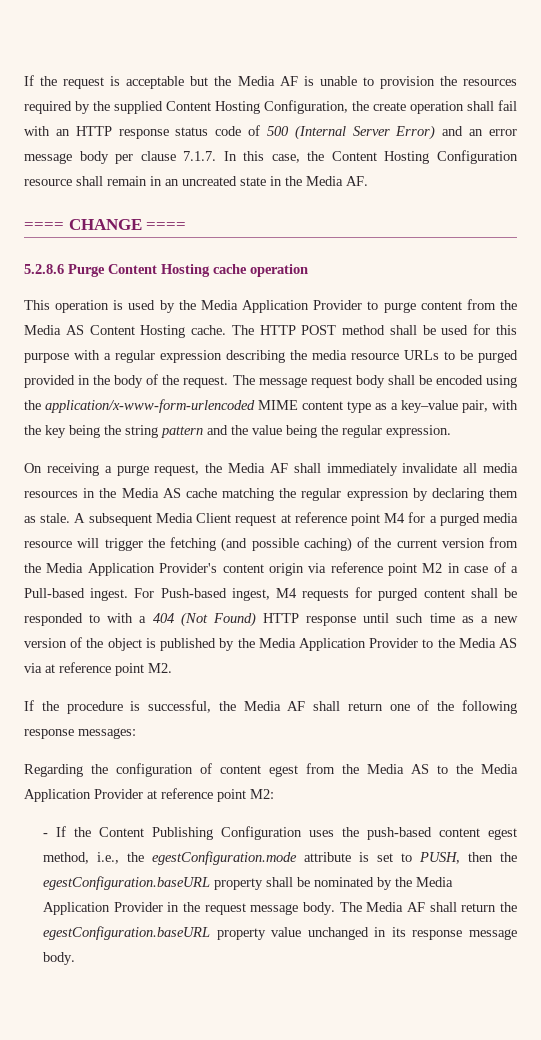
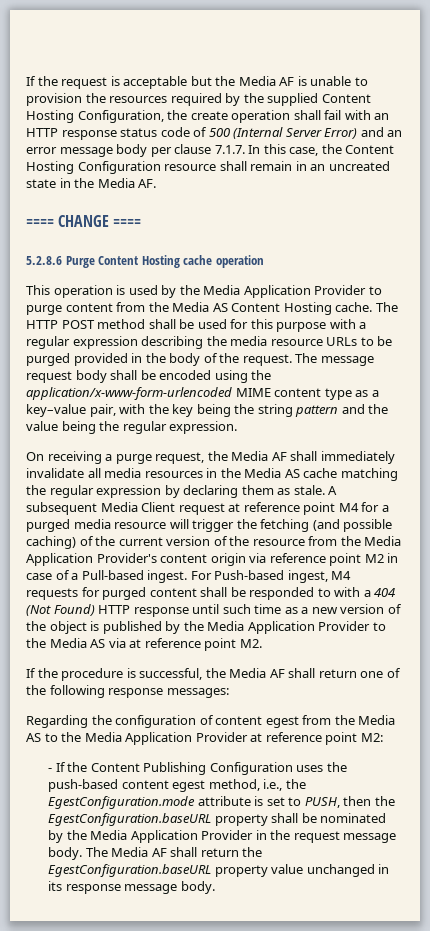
(485, 543) none -> [213,536,305,546] of the resource
[151,851,297,865] egestConfiguration.mode -> [48,796,196,809] EgestConfiguration.mode
[42,876,210,890] egestConfiguration.baseURL -> [48,813,212,826] EgestConfiguration.baseURL
[42,926,210,940] egestConfiguration.baseURL -> [48,864,212,877] EgestConfiguration.baseURL

